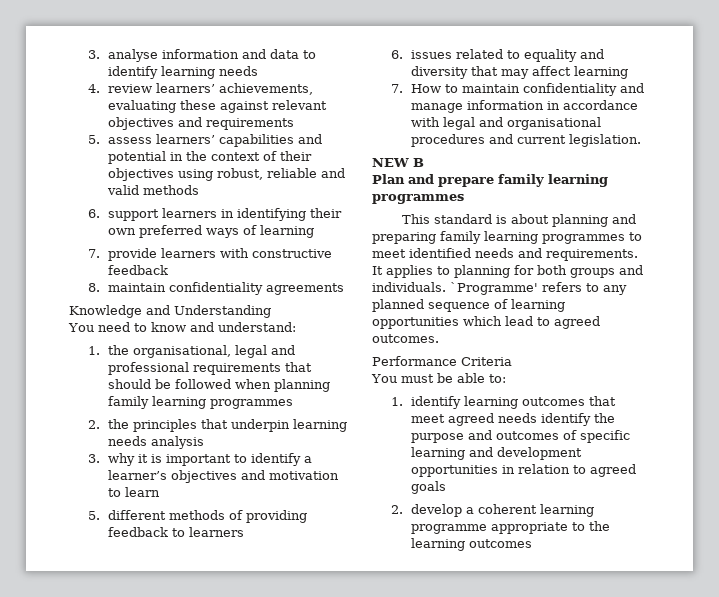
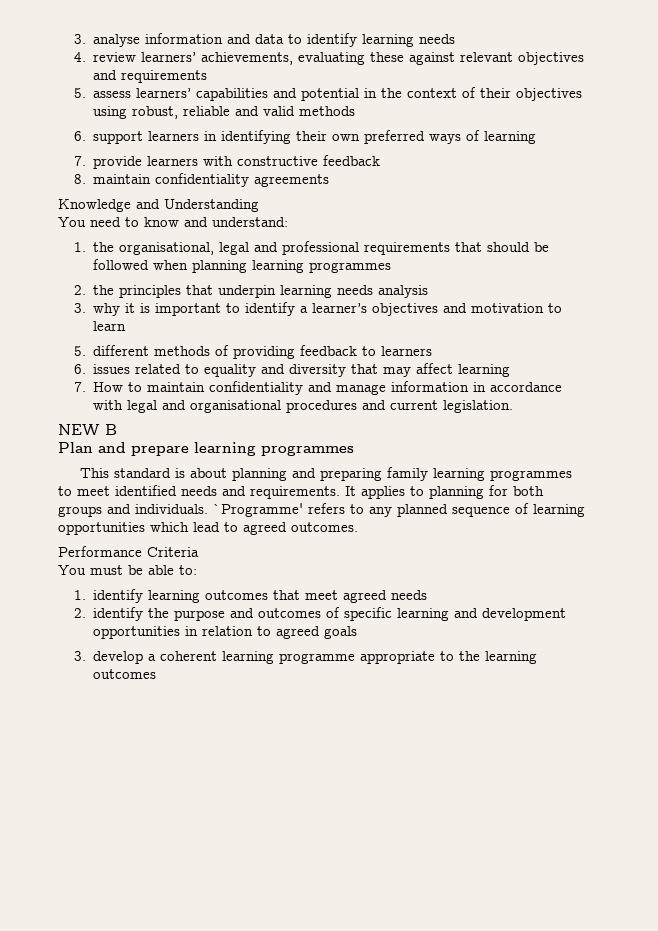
[107,396,149,409] family -> (248, 266) none
[498,174,544,187] family -> (189, 451) none
(537, 418) none -> [73,608,86,618] // 2.
[391,505,404,514] 2. -> [73,651,86,661] 3.

